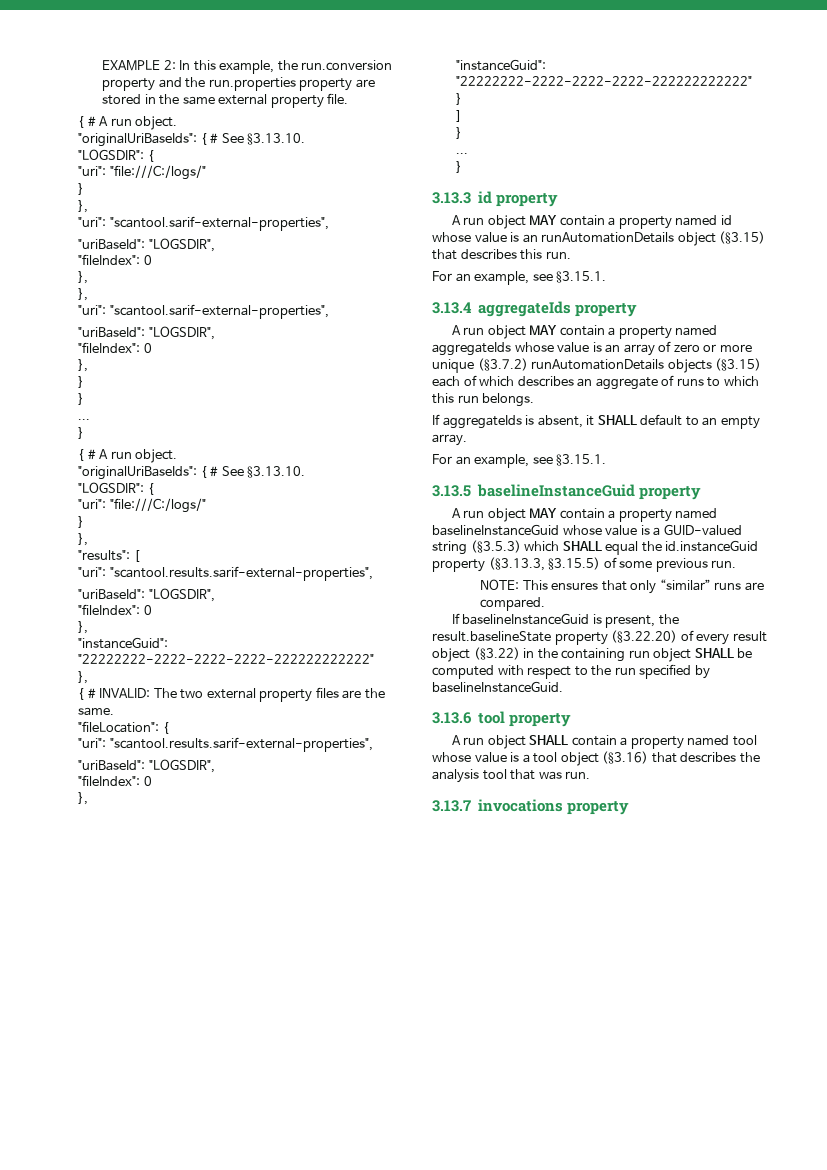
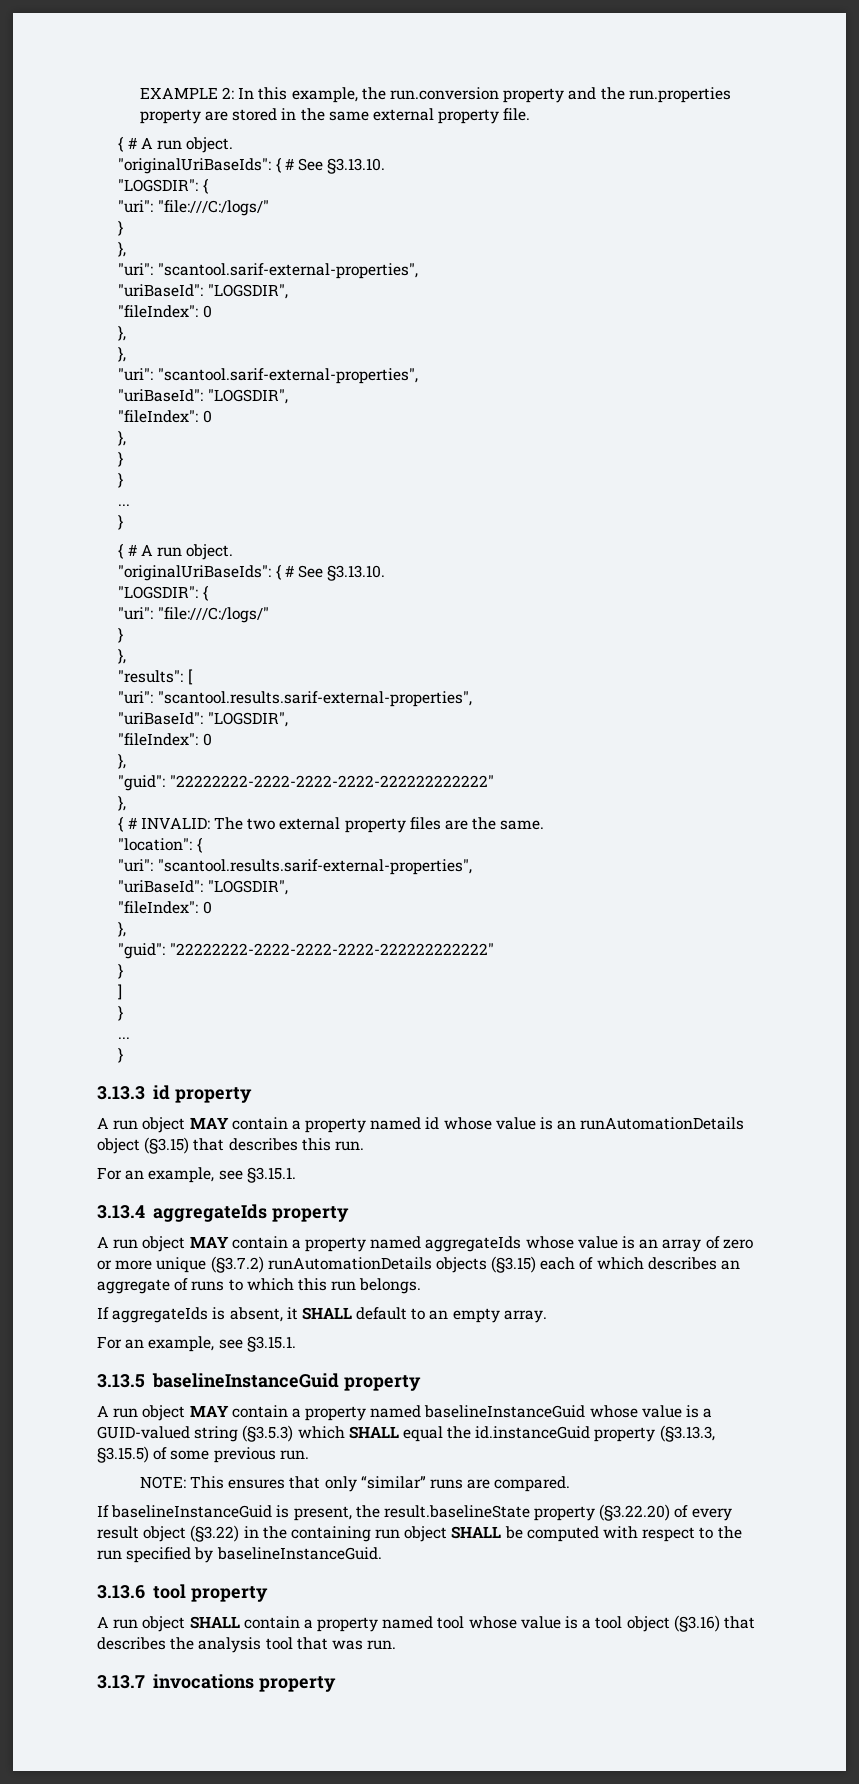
[78,637,169,649] "instanceGuid": -> [118,775,166,791] "guid":
[78,721,160,733] "fileLocation": -> [118,838,193,851] "location":
[456,59,547,71] "instanceGuid": -> [118,943,166,959] "guid":

